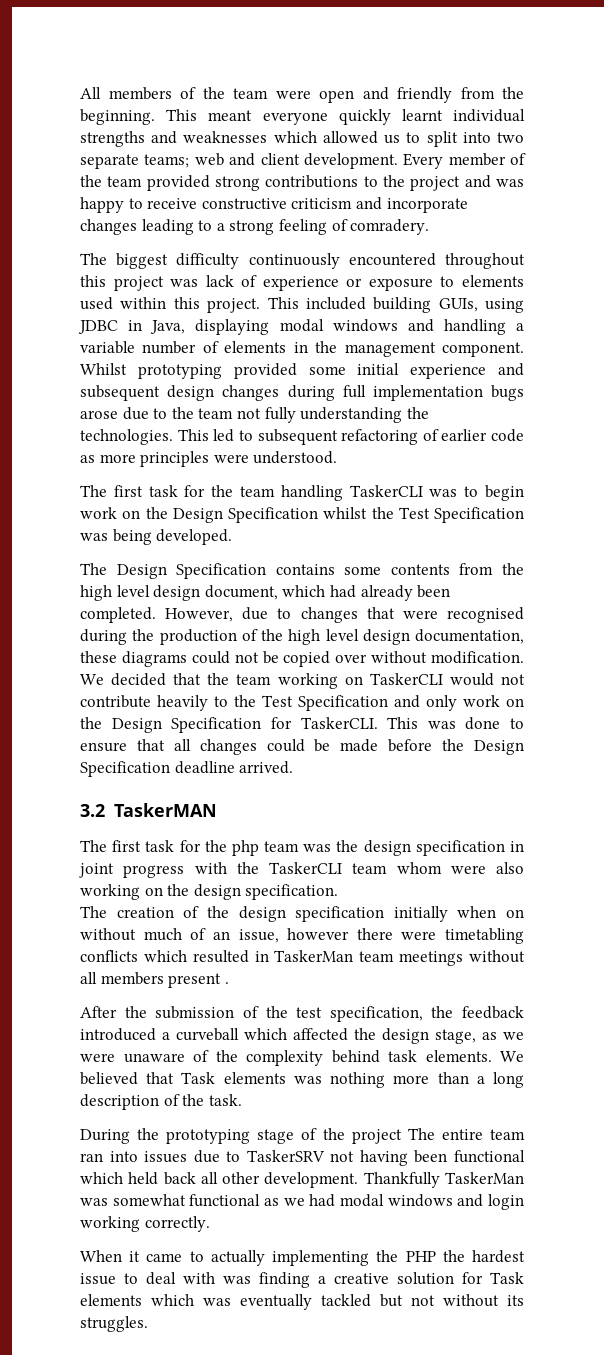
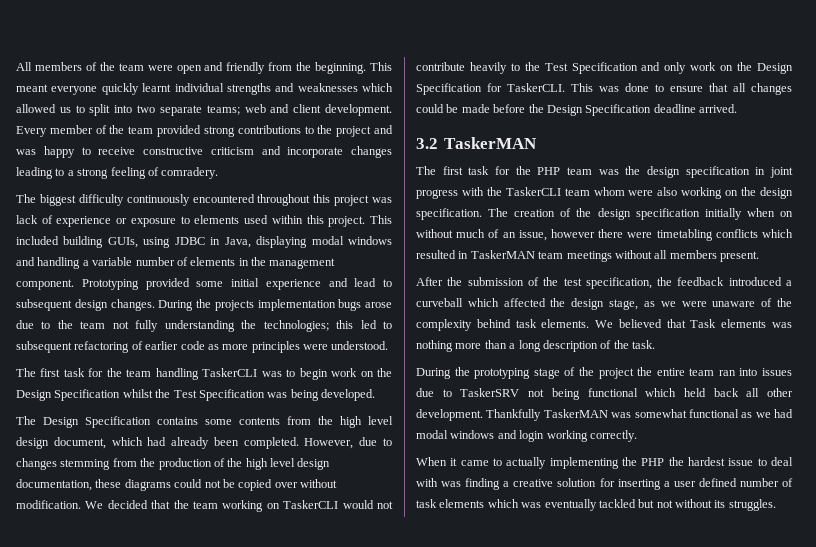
[80,363,222,379] Whilst prototyping -> [81,279,139,290] Prototyping
[80,385,366,401] subsequent design changes during full -> [354,278,392,287] [16,299,254,311] lead to subsequent design changes. During the projects
[80,429,209,445] technologies. This -> [263,320,354,332] technologies; this
[366,607,524,623] [80,629,127,645] that were recognised during -> [60,458,137,470] stemming from
[231,840,259,856] php -> [537,167,561,175] PHP
(339, 892) // -> (482, 214) none
[274,950,354,962] TaskerMan -> [470,250,535,259] TaskerMAN
[168,973,229,988] present . -> [720,251,759,262] present.
[407,1128,435,1140] The -> [637,367,653,376] the
[359,1150,448,1166] having been -> [551,388,580,400] being
[445,1172,524,1184] TaskerMan -> [543,409,608,418] TaskerMAN
[490,1272,524,1284] Task -> [617,478,793,490] [416,499,437,508] inserting a user defined number of task

